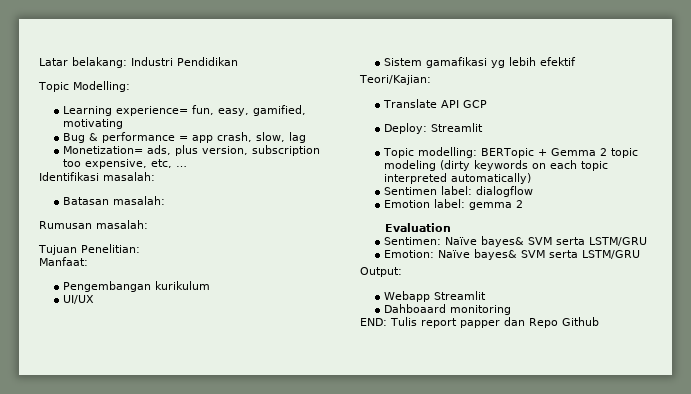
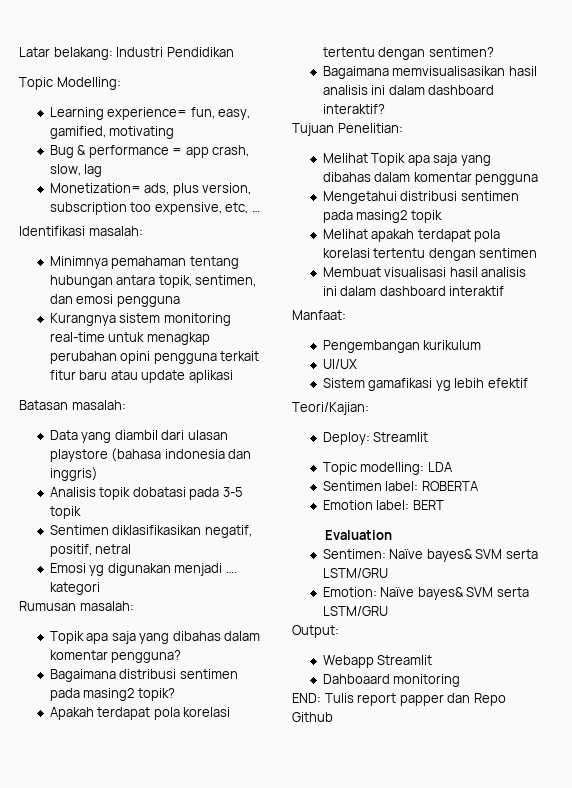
[63,196,166,205] [39,220,148,229] [38,244,140,255] Batasan masalah: // Rumusan masalah: // Tujuan Penelitian: -> [49,256,239,269] [49,275,257,288] [49,294,180,307] [49,313,231,326] [49,332,210,345] [49,351,260,364] [49,370,233,383] [19,400,126,410] [49,430,228,443] [49,448,252,462] [49,467,98,481] [49,487,243,500] [49,506,81,519] [49,525,252,538] [49,544,132,557] [49,563,237,576] [49,582,100,595] [19,601,134,611] [49,631,261,644] [49,650,182,663] [49,669,238,682] [49,688,175,701] [49,707,231,720] [322,47,494,60] [322,66,537,79] [322,85,495,95] [322,104,385,114] [292,123,403,136] [322,153,491,166] [322,172,539,185] [322,191,519,204] [322,210,442,223] [322,229,501,242] [322,248,538,261] [322,267,527,277] [322,286,505,296] Minimnya pemahaman tentang hubungan antara topik, sentimen, dan emosi pengguna // Kurangnya sistem monitoring real-time untuk menagkap perubahan opini pengguna terkait fitur baru atau update aplikasi // Batasan masalah: // Data yang diambil dari ulasan playstore (bahasa indonesia dan inggris) // Analisis topik dobatasi pada 3-5 topik // Sentimen diklasifikasikan negatif, positif, netral // Emosi yg digunakan menjadi …. kategori // Rumusan masalah: // Topik apa saja yang dibahas dalam komentar pengguna? // Bagaimana distribusi sentimen pada masing2 topik? // Apakah terdapat pola korelasi tertentu dengan sentimen? // Bagaimana memvisualisasikan hasil analisis ini dalam dashboard interaktif? // Tujuan Penelitian: // Melihat Topik apa saja yang dibahas dalam komentar pengguna // Mengetahui distribusi sentimen pada masing2 topik // Melihat apakah terdapat pola korelasi tertentu dengan sentimen // Membuat visualisasi hasil analisis ini dalam dashboard interaktif
[383,99,488,108] // Translate API GCP -> (369, 408) none
[481,148,639,158] [384,160,609,171] [384,173,532,184] BERTopic + Gemma 2 topic modeling (dirty keywords on each topic interpreted automatically) -> [427,462,452,472] LDA
[476,186,534,197] dialogflow -> [421,481,478,491] ROBERTA
[469,200,524,210] gemma 2 -> [412,500,444,510] BERT

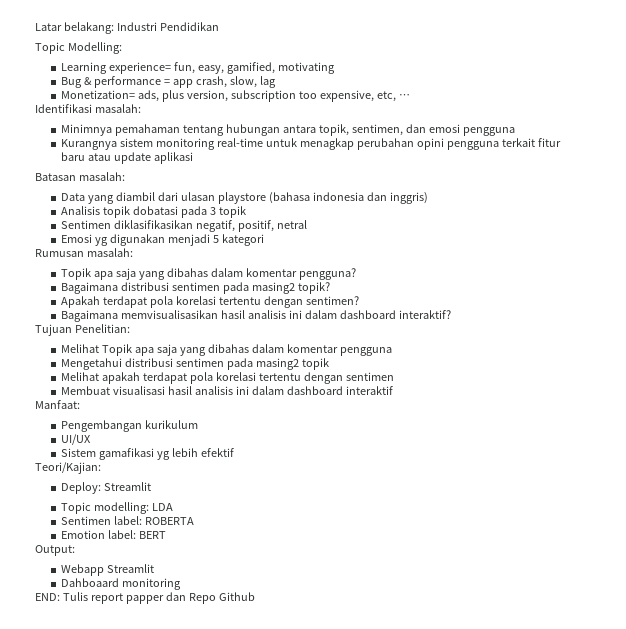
[222,487,243,497] 3-5 -> [209,207,216,215] 3
[225,571,237,573] …. -> [212,235,219,243] 5
[324,530,392,540] [322,549,538,562] [322,568,388,578] [322,587,529,600] [322,606,388,616] // Evaluation // Sentimen: Naïve bayes& SVM serta LSTM/GRU // Emotion: Naïve bayes& SVM serta LSTM/GRU -> (166, 535) none

